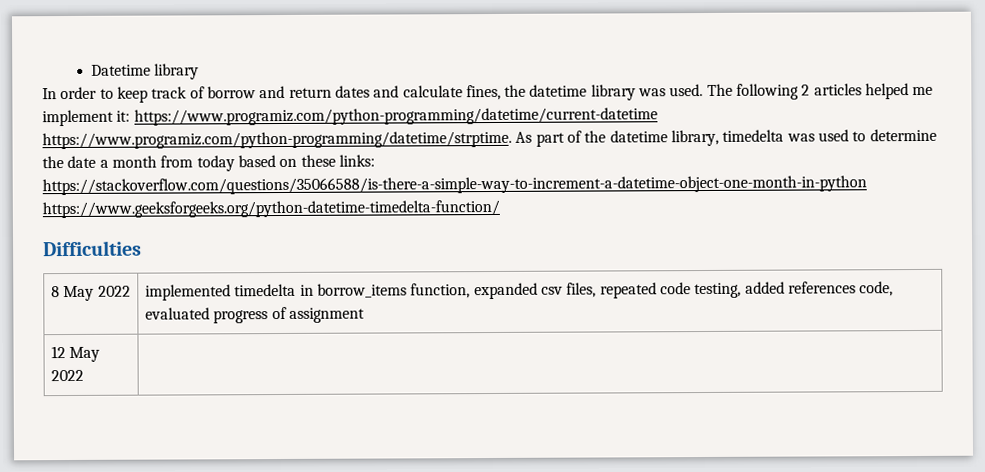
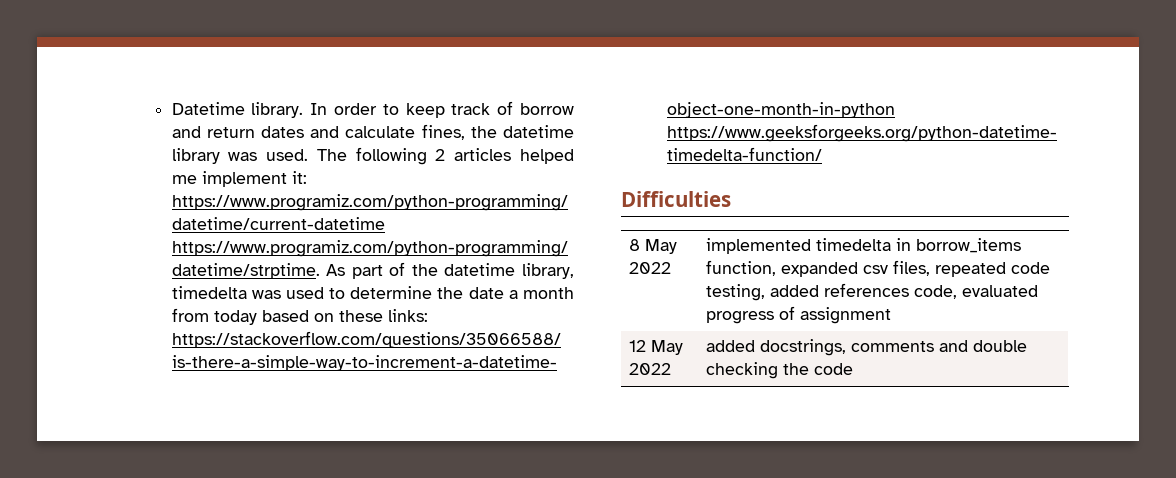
[154,63,200,80] library // -> [251,102,304,118] library.
(85, 375) none -> [705,339,1027,356] [705,362,853,379] added docstrings, comments and double checking the code

